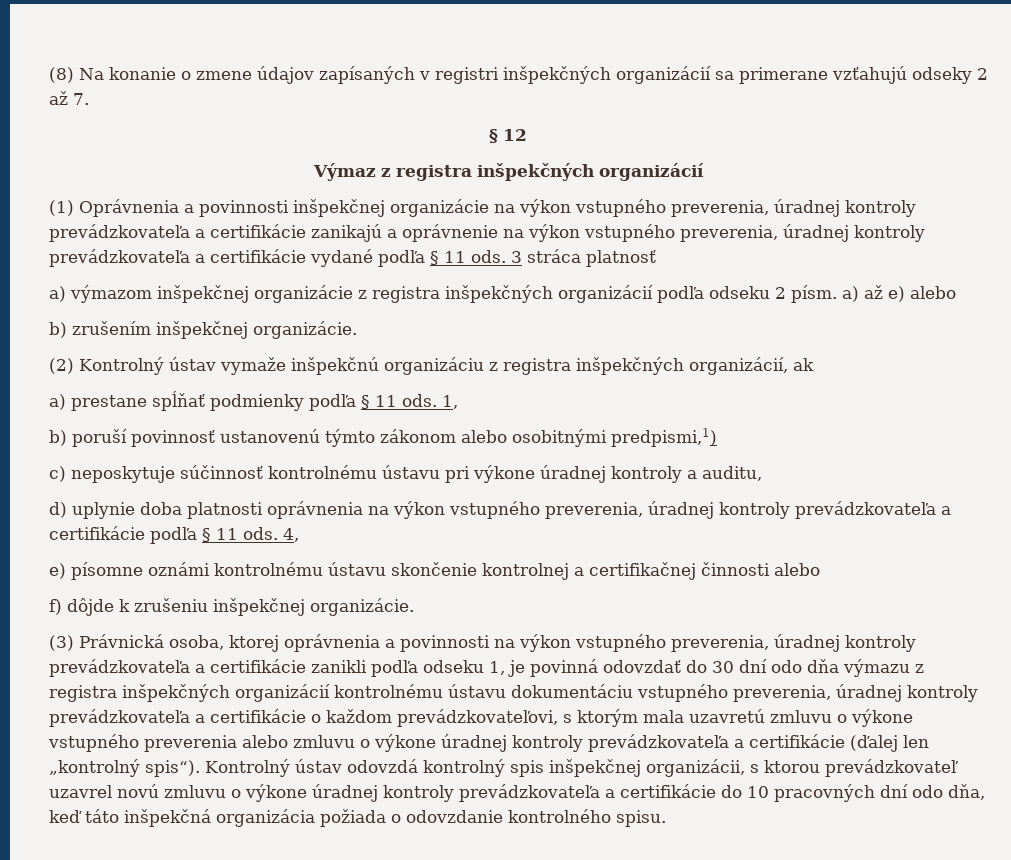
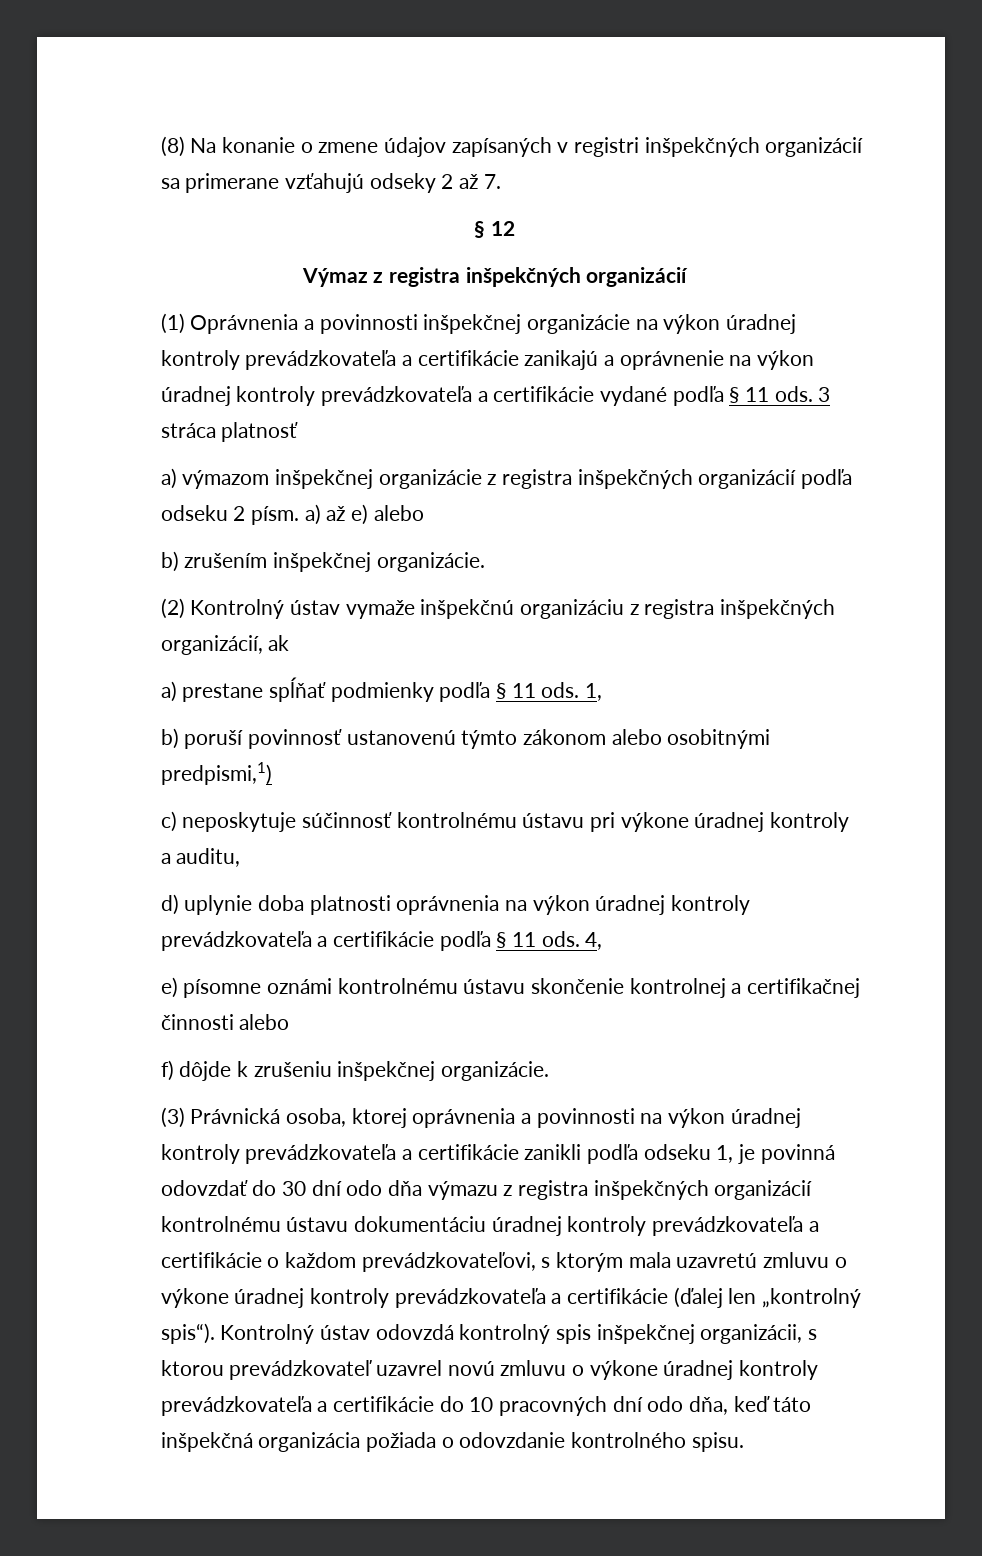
[575,199,770,217] vstupného preverenia, -> (721, 324) none
[584,224,779,242] vstupného preverenia, -> (814, 360) none
[449,501,644,519] vstupného preverenia, -> (590, 905) none
[575,634,770,652] vstupného preverenia, -> (725, 1118) none
[637,684,832,702] vstupného preverenia, -> (486, 1224) none
[48,734,437,752] vstupného preverenia alebo zmluvu o výkone -> (229, 1298) none

